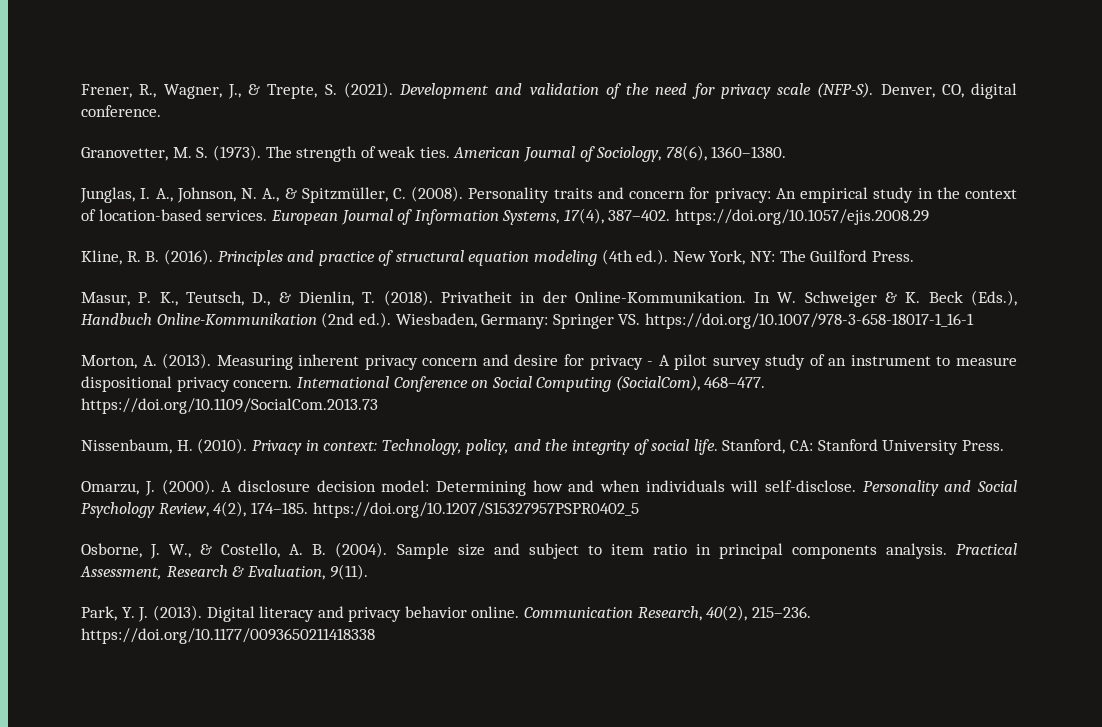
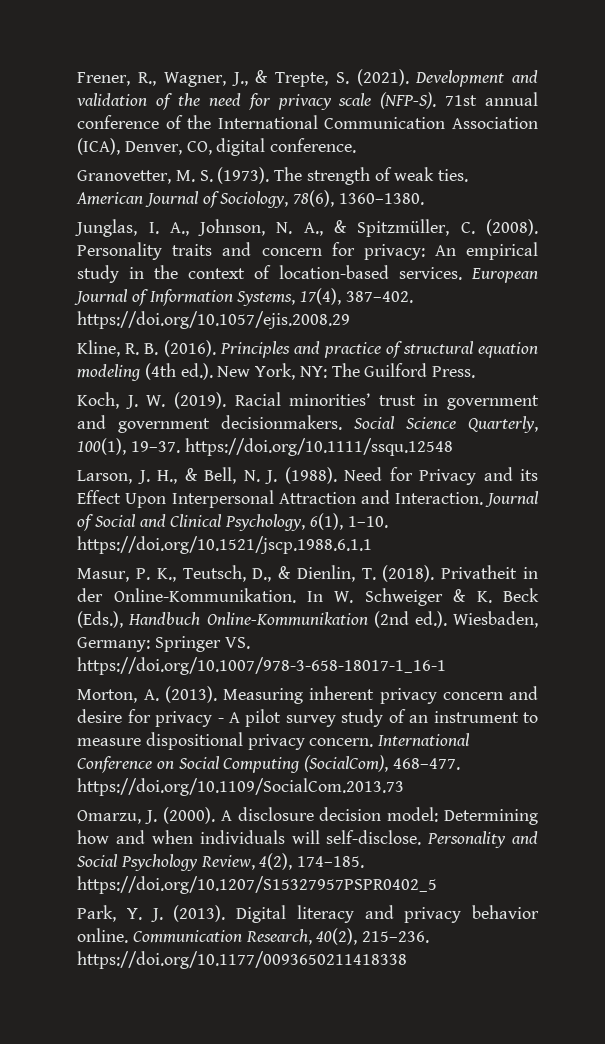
(874, 90) none -> [445,92,538,106] [77,115,538,129] [77,138,121,155] 71st annual conference of the International Communication Association (ICA),
(914, 256) none -> [77,392,539,410] [77,415,538,433] [77,438,453,456] [77,467,538,485] [77,490,539,508] [77,513,388,531] [77,536,373,554] // Koch, J. W. (2019). Racial minorities’ trust in government and government decisionmakers. Social Science Quarterly, 100(1), 19–37. https://doi.org/10.1111/ssqu.12548 // Larson, J. H., & Bell, N. J. (1988). Need for Privacy and its Effect Upon Interpersonal Attraction and Interaction. Journal of Social and Clinical Psychology, 6(1), 1–10. https://doi.org/10.1521/jscp.1988.6.1.1
[81,438,1004,455] // Nissenbaum, H. (2010). Privacy in context: Technology, policy, and the integrity of social life. Stanford, CA: Stanford University Press. -> (405, 787) none
[81,542,1017,559] [80,564,368,580] // Osborne, J. W., & Costello, A. B. (2004). Sample size and subject to item ratio in principal components analysis. Practical Assessment, Research & Evaluation, 9(11). -> (438, 885) none

